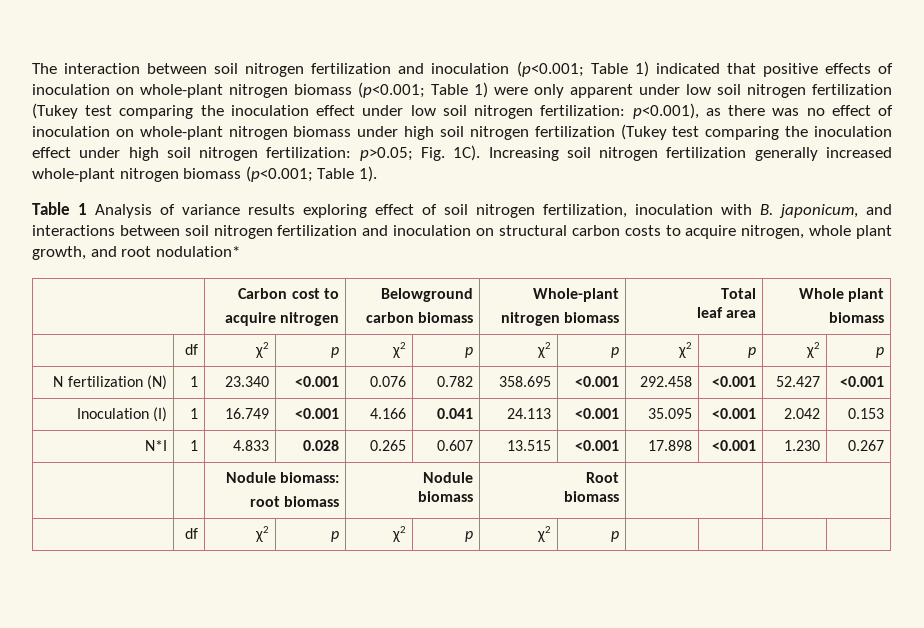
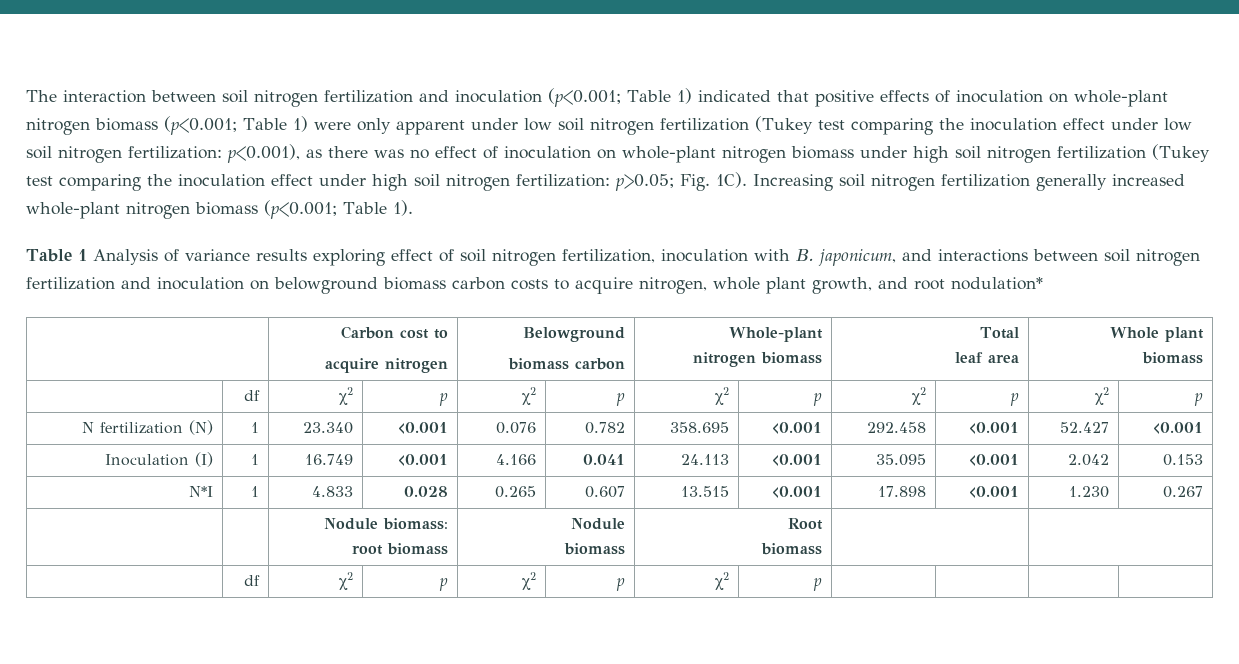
[498,225,567,236] structural -> [274,277,446,294] belowground biomass
[365,312,473,323] carbon biomass -> [508,358,626,370] biomass carbon

